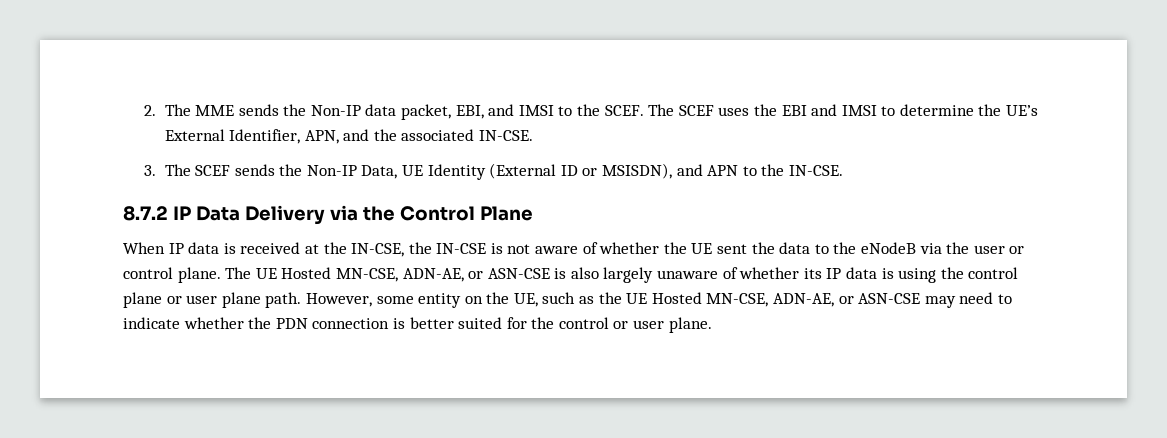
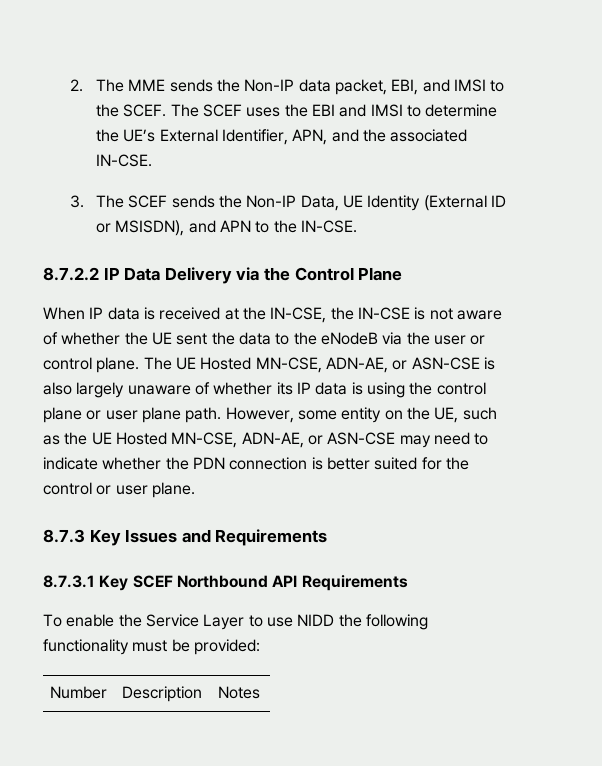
[123,206,168,221] 8.7.2 -> [43,267,99,281] 8.7.2.2
(712, 325) none -> [43,529,328,546] [43,575,408,591] [43,614,428,630] [43,639,260,655] [50,686,108,699] [122,686,203,702] [218,686,261,699] // 8.7.3 Key Issues and Requirements // 8.7.3.1 Key SCEF Northbound API Requirements // To enable the Service Layer to use NIDD the following functionality must be provided: // Number | Description | Notes

